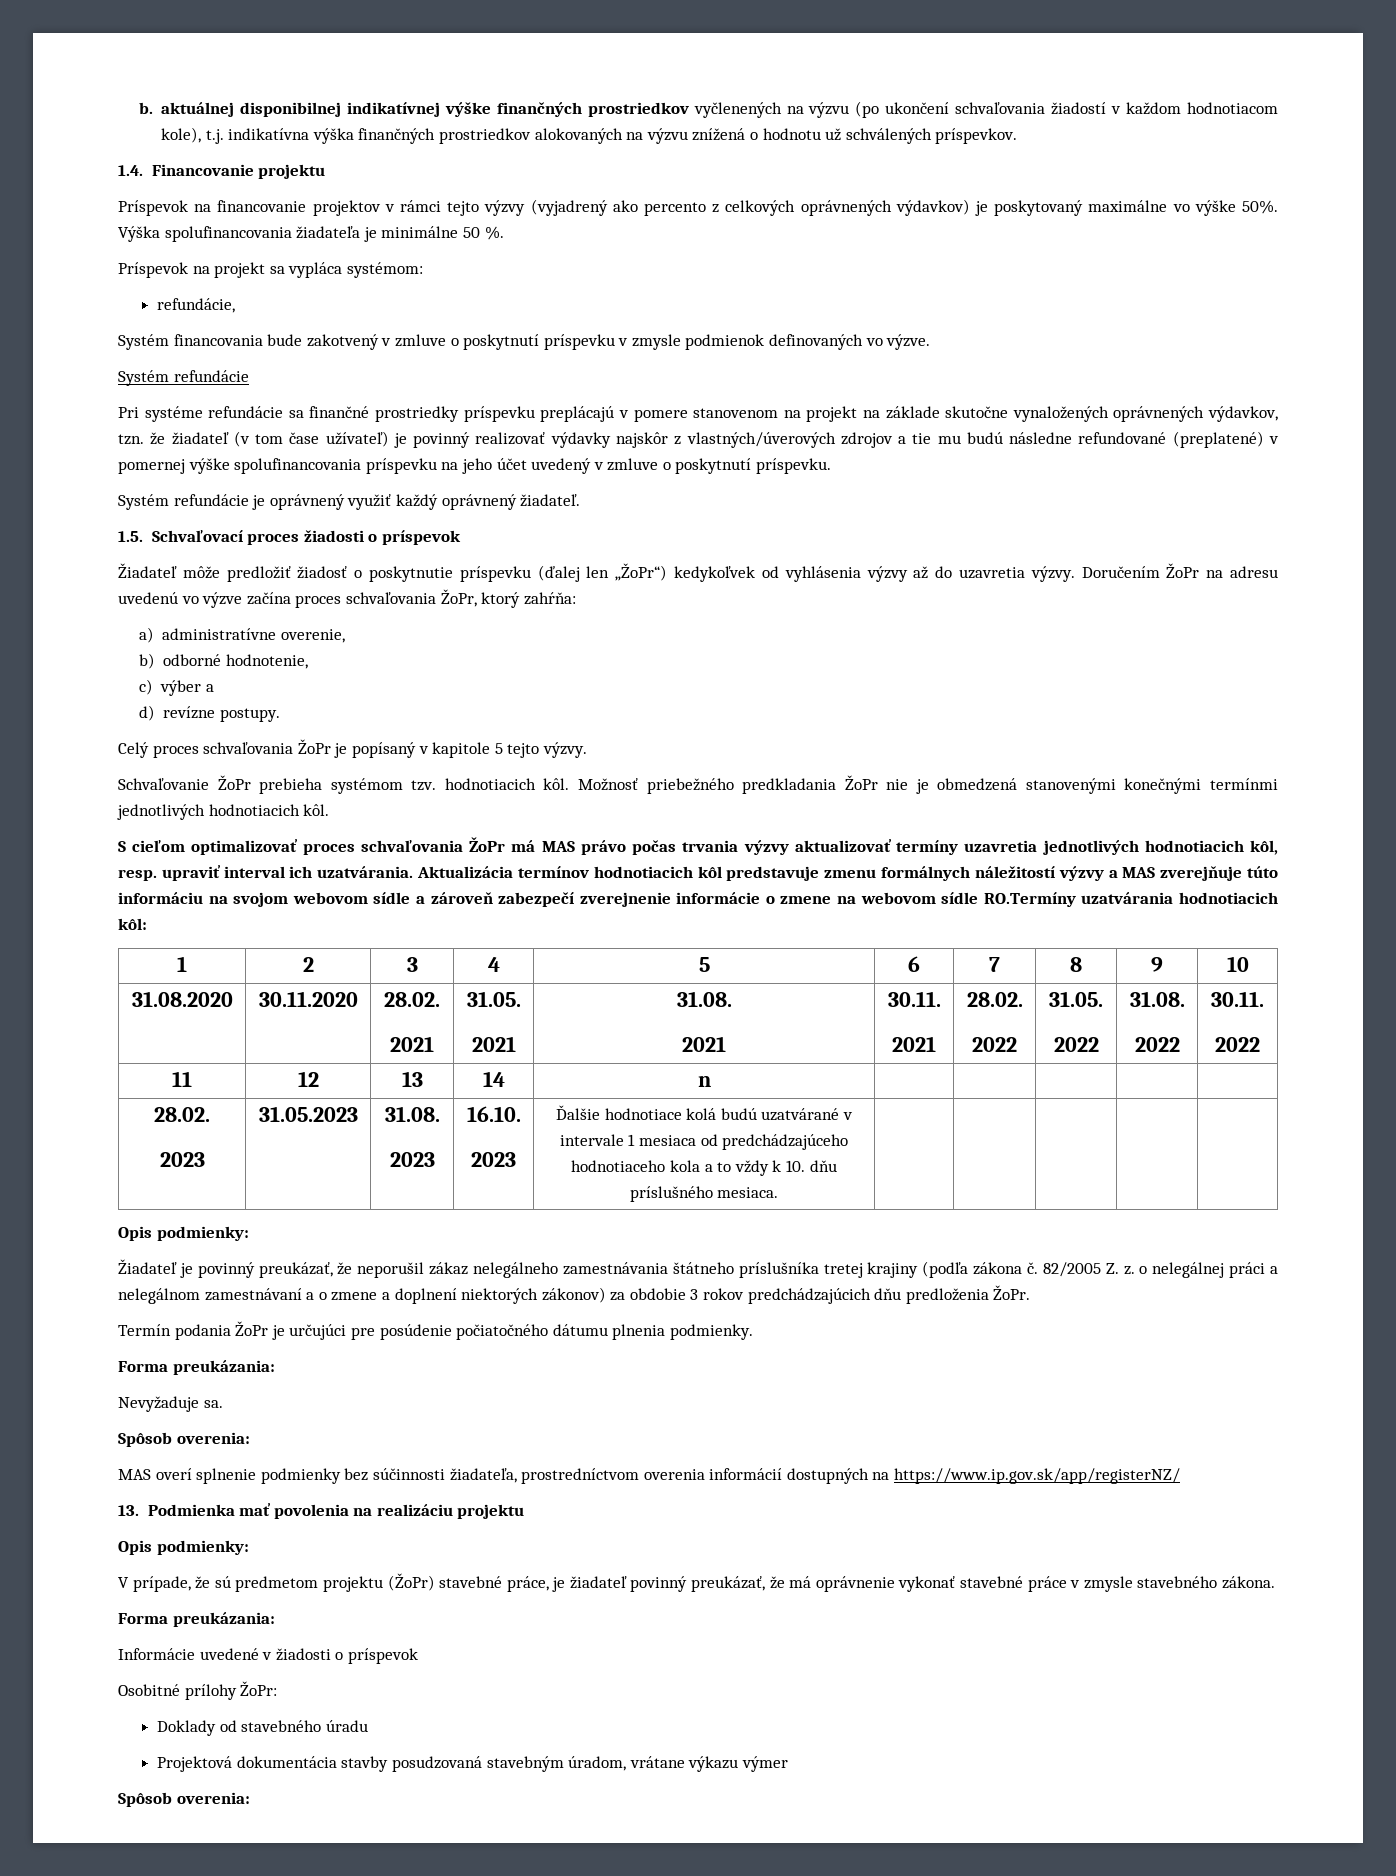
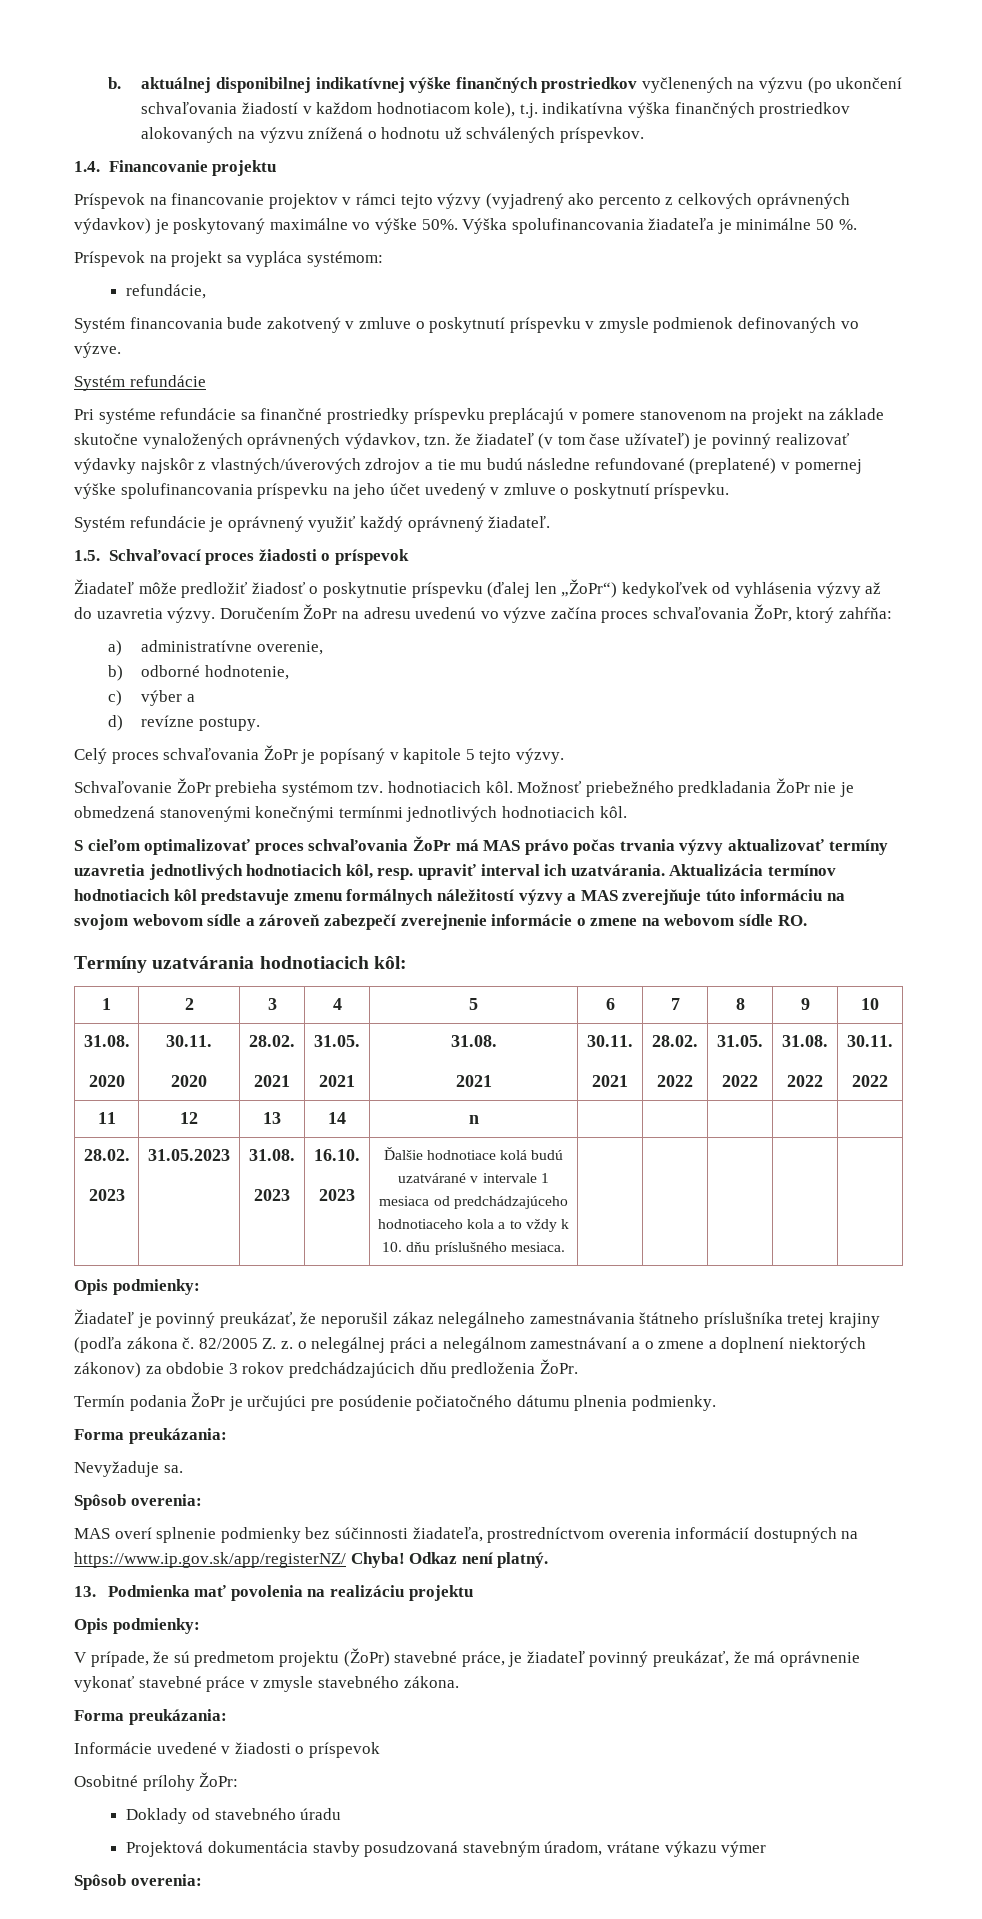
[983,892,1076,907] RO.Termíny -> [777,915,807,926] [74,956,147,973] RO. // Termíny
[131,991,233,1007] [258,991,358,1007] 31.08.2020 | 30.11.2020 -> [83,1035,130,1047] [88,1075,125,1087] [166,1035,212,1047] [171,1075,207,1087] 31.08. // 2020 | 30.11. // 2020
(1181, 1476) none -> [350,1552,549,1568] Chyba! Odkaz není platný.

